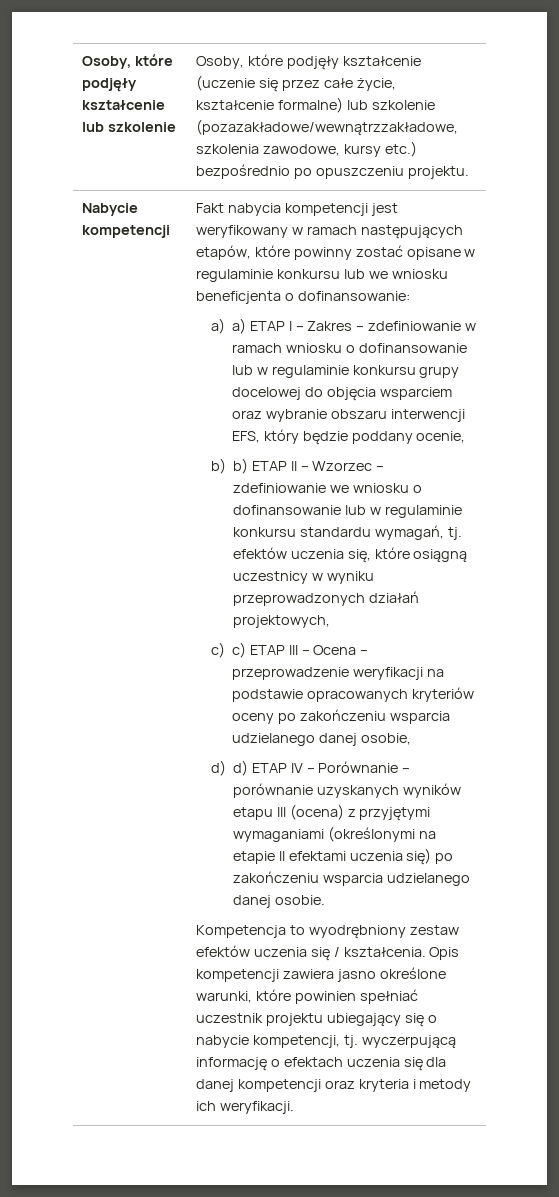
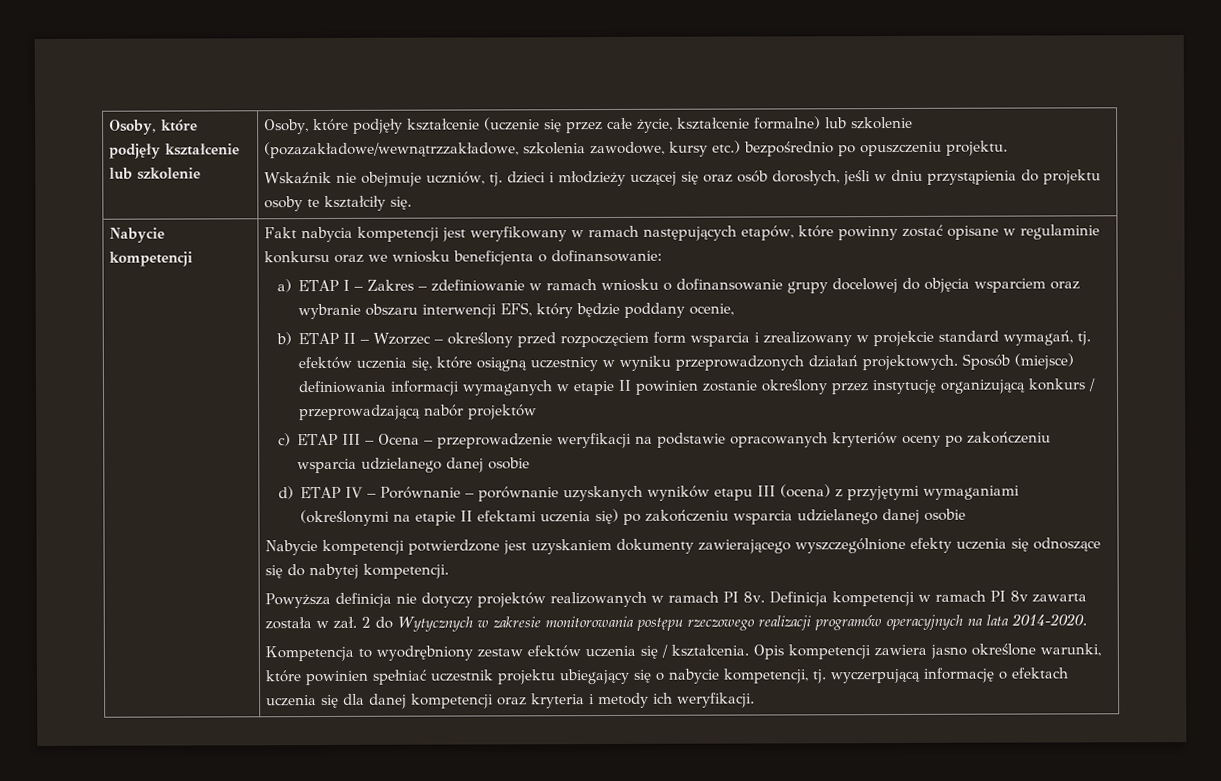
(469, 172) none -> [264,169,1102,187] [264,195,413,212] // Wskaźnik nie obejmuje uczniów, tj. dzieci i młodzieży uczącej się oraz osób dorosłych, jeśli w dniu przystąpienia do projektu osoby te kształciły się.
[343,269,365,279] lub -> [334,254,365,263] oraz
[231,318,246,334] a) -> (292, 286) none
[231,365,416,378] lub w regulaminie konkursu -> (784, 284) none
[232,458,248,474] b) -> (292, 339) none
[232,483,422,493] [232,505,462,518] [232,527,371,537] zdefiniowanie we wniosku o dofinansowanie lub w regulaminie konkursu standardu -> [447,330,1000,348] określony przed rozpoczęciem form wsparcia i zrealizowany w projekcie standard
[232,615,330,628] [210,642,246,658] projektowych, // c) c) -> [862,353,1075,371] [298,378,1097,396] [299,404,538,421] [277,433,291,447] projektowych. Sposób (miejsce) definiowania informacji wymaganych w etapie II powinien zostanie określony przez instytucję organizującą konkurs / przeprowadzającą nabór projektów // c)
[360,733,411,745] [210,760,248,776] osobie, // d) d) -> [488,457,531,470] [277,486,294,500] osobie // d)
[274,895,325,905] osobie. -> [924,508,967,521] [265,537,1102,556] [265,563,450,580] [265,590,1088,609] [265,613,1088,632] osobie // Nabycie kompetencji potwierdzone jest uzyskaniem dokumenty zawierającego wyszczególnione efekty uczenia się odnoszące się do nabytej kompetencji. // Powyższa definicja nie dotyczy projektów realizowanych w ramach PI 8v. Definicja kompetencji w ramach PI 8v zawarta została w zał. 2 do Wytycznych w zakresie monitorowania postępu rzeczowego realizacji programów operacyjnych na lata 2014-2020.

